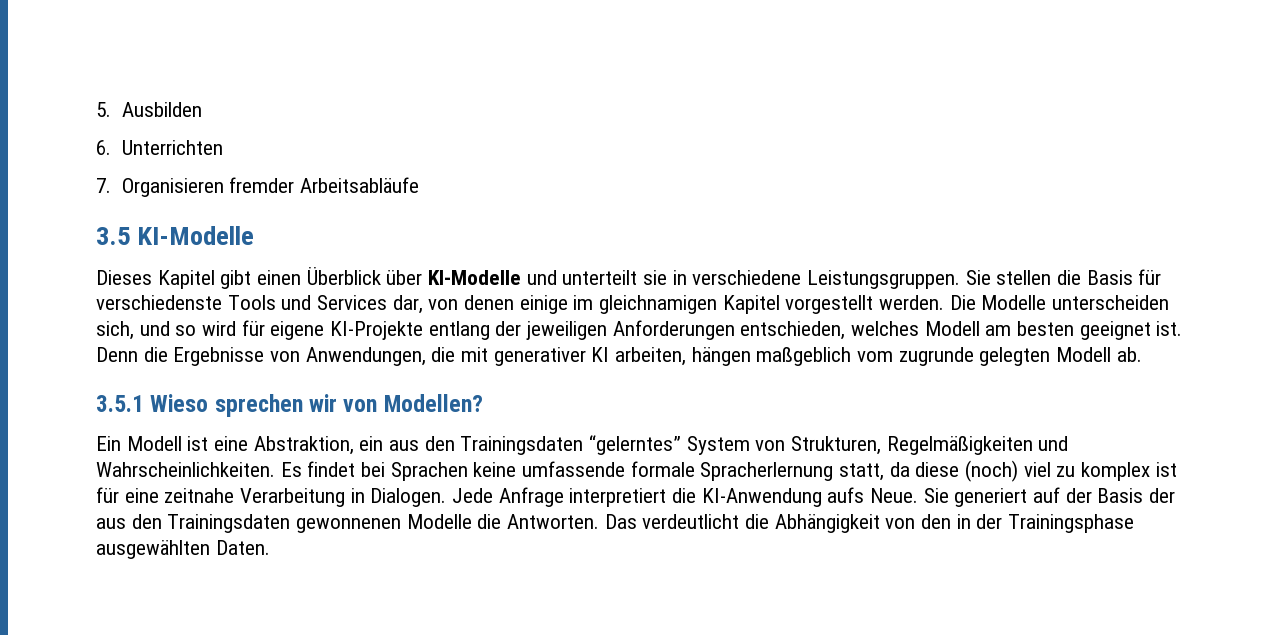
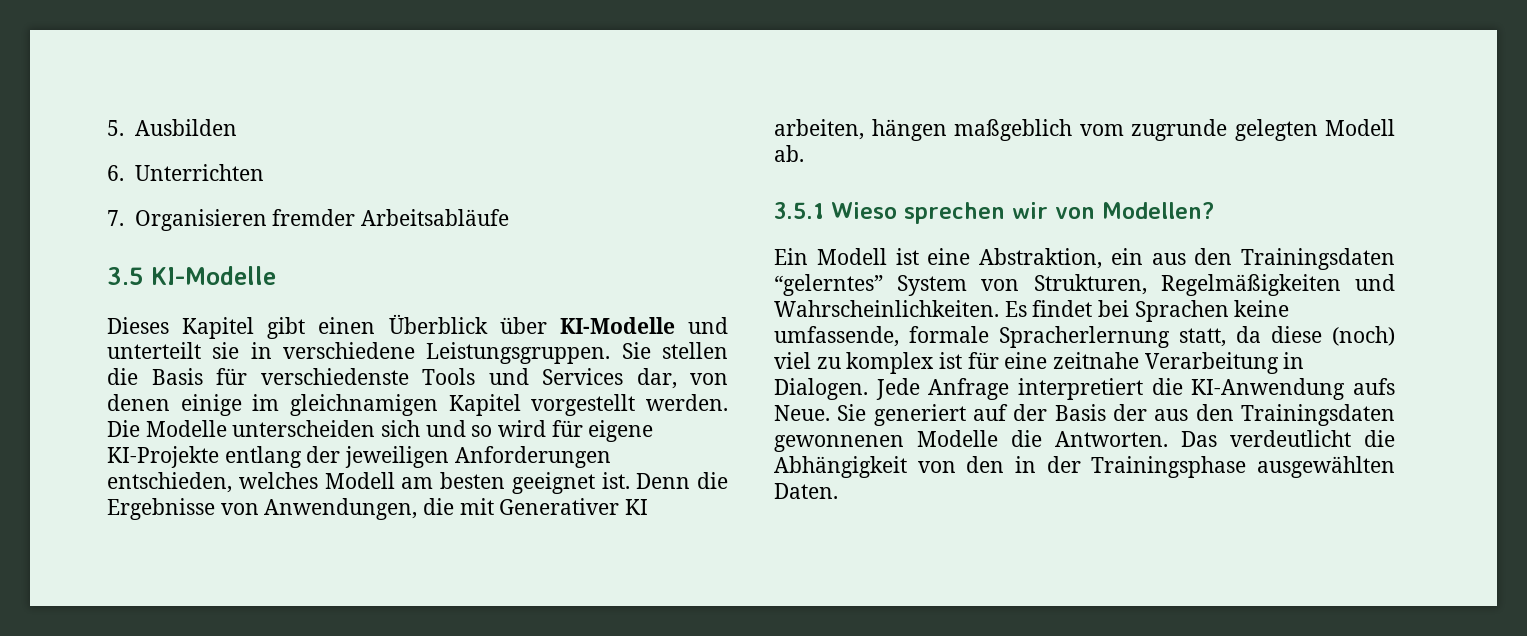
[96,321,134,340] sich, -> [381,420,421,437] sich
[493,347,586,366] generativer -> [499,498,620,515] Generativer
[522,461,626,477] umfassende -> [774,326,899,347] umfassende,

